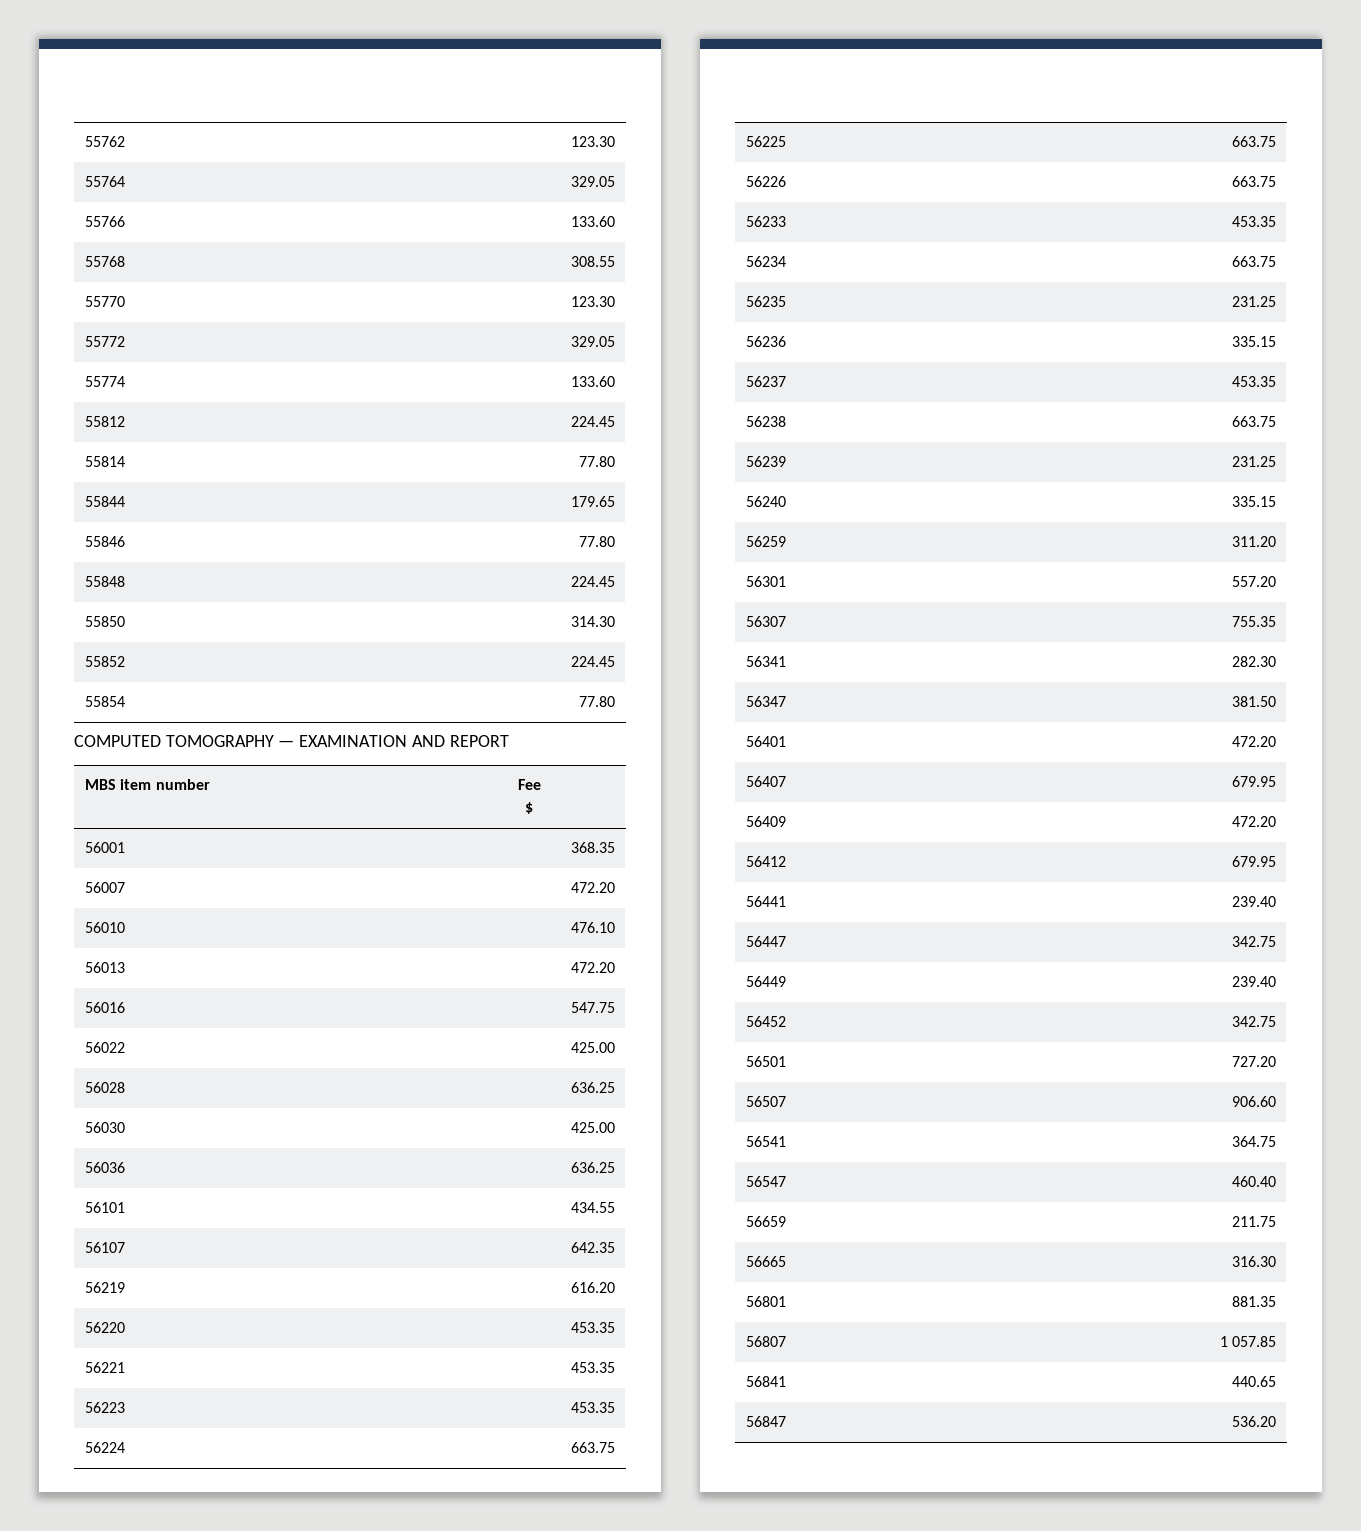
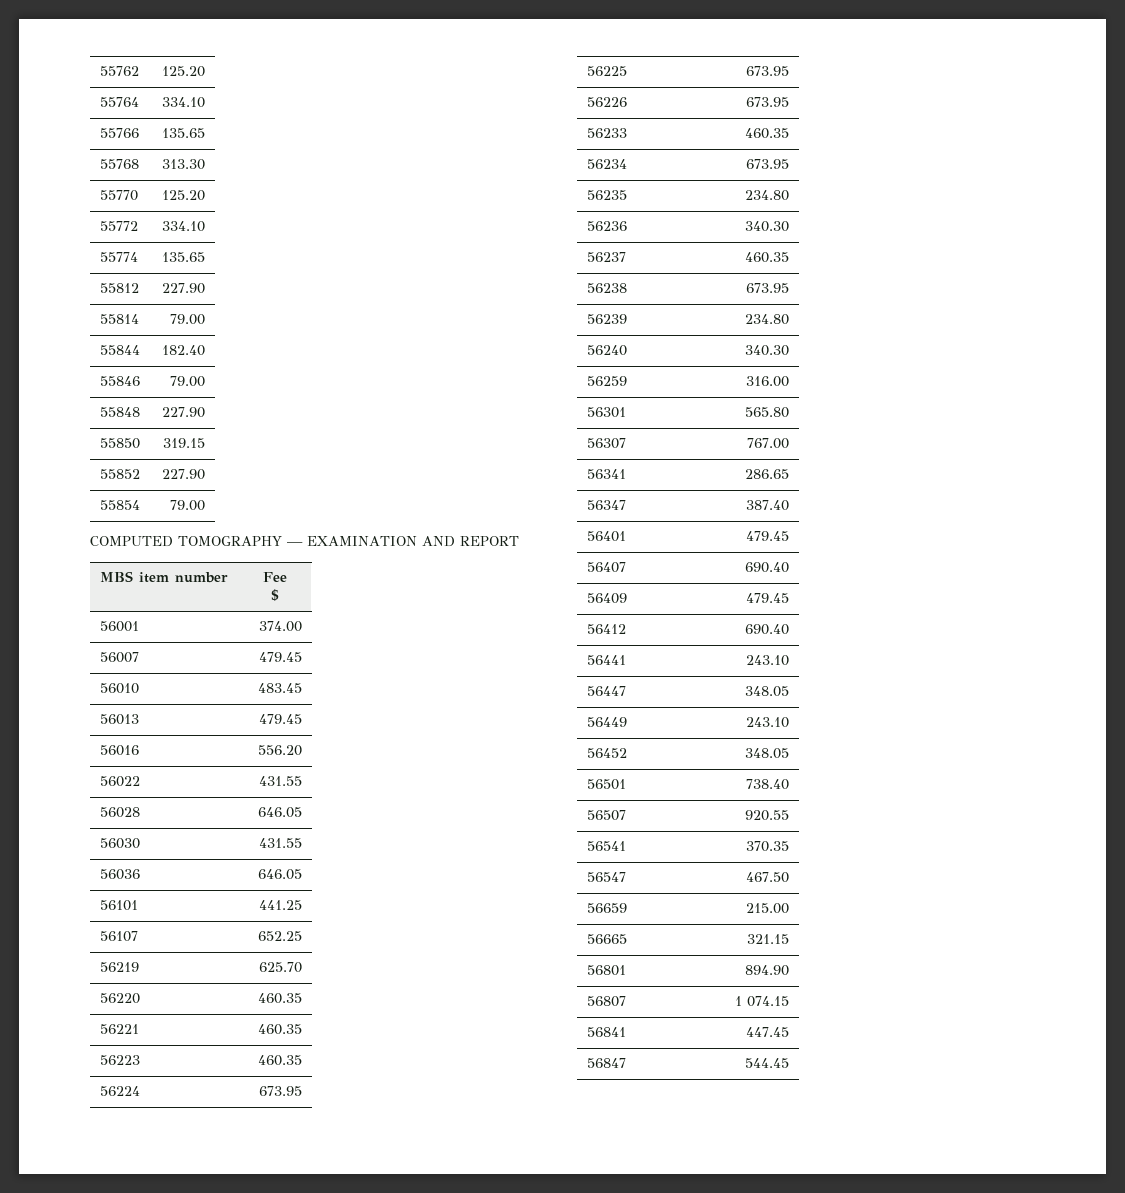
[570,136,615,147] 123.30 -> [162,66,206,77] 125.20
[570,176,615,187] 329.05 -> [162,97,206,108] 334.10
[570,216,615,227] 133.60 -> [162,128,206,138] 135.65
[570,256,615,267] 308.55 -> [162,159,206,170] 313.30
[570,296,615,307] 123.30 -> [162,190,206,201] 125.20
[570,336,615,347] 329.05 -> [162,221,206,232] 334.10
[570,376,615,387] 133.60 -> [162,252,206,262] 135.65
[570,416,615,427] 224.45 -> [162,283,206,294] 227.90
[578,456,615,467] 77.80 -> [170,314,206,325] 79.00
[570,496,615,507] 179.65 -> [162,345,206,356] 182.40
[578,536,615,547] 77.80 -> [170,376,206,387] 79.00
[570,576,615,587] 224.45 -> [162,407,206,418] 227.90
[570,616,615,627] 314.30 -> [163,438,206,448] 319.15
[570,656,615,667] 224.45 -> [162,469,206,480] 227.90
[578,696,615,707] 77.80 -> [170,500,206,511] 79.00
[570,842,615,853] 368.35 -> [259,621,303,632] 374.00
[570,882,615,893] 472.20 -> [259,652,303,662] 479.45
[570,922,615,933] 476.10 -> [258,683,303,693] 483.45
[570,962,615,973] 472.20 -> [259,714,303,724] 479.45
[570,1002,615,1013] 547.75 -> [258,745,303,756] 556.20
[570,1042,615,1053] 425.00 -> [259,776,303,786] 431.55
[570,1082,615,1093] 636.25 -> [258,807,303,818] 646.05
[570,1122,615,1133] 425.00 -> [259,838,303,848] 431.55
[570,1162,615,1173] 636.25 -> [258,869,303,880] 646.05
[570,1202,615,1213] 434.55 -> [259,900,303,910] 441.25
[570,1242,615,1253] 642.35 -> [258,931,303,941] 652.25
[570,1282,615,1293] 616.20 -> [259,962,303,973] 625.70
[570,1322,615,1333] 453.35 -> [258,993,303,1004] 460.35
[570,1362,615,1373] 453.35 -> [258,1024,303,1035] 460.35
[570,1402,615,1413] 453.35 -> [258,1055,303,1066] 460.35
[570,1442,615,1453] 663.75 -> [259,1086,303,1096] 673.95
[1231,136,1276,147] 663.75 -> [746,66,790,76] 673.95
[1231,176,1276,187] 663.75 -> [746,97,790,107] 673.95
[1231,216,1276,227] 453.35 -> [745,128,790,139] 460.35
[1231,256,1276,267] 663.75 -> [746,159,790,169] 673.95
[1231,296,1276,307] 231.25 -> [745,190,790,201] 234.80
[1231,336,1276,347] 335.15 -> [745,221,790,232] 340.30
[1231,376,1276,387] 453.35 -> [745,252,790,263] 460.35
[1231,416,1276,427] 663.75 -> [746,283,790,293] 673.95
[1231,456,1276,467] 231.25 -> [745,314,790,325] 234.80
[1231,496,1276,507] 335.15 -> [745,345,790,356] 340.30
[1231,536,1276,547] 311.20 -> [746,376,790,387] 316.00
[1231,576,1276,587] 557.20 -> [745,407,790,418] 565.80
[1231,616,1276,627] 755.35 -> [747,438,790,449] 767.00
[1231,656,1276,667] 282.30 -> [745,469,790,479] 286.65
[1231,696,1276,707] 381.50 -> [746,500,790,511] 387.40
[1231,736,1276,747] 472.20 -> [746,531,790,541] 479.45
[1231,776,1276,787] 679.95 -> [745,562,790,573] 690.40
[1231,816,1276,827] 472.20 -> [746,593,790,603] 479.45
[1231,856,1276,867] 679.95 -> [745,624,790,635] 690.40
[1231,896,1276,907] 239.40 -> [746,655,790,666] 243.10
[1231,936,1276,947] 342.75 -> [745,686,790,697] 348.05
[1231,976,1276,987] 239.40 -> [746,717,790,728] 243.10
[1231,1016,1276,1027] 342.75 -> [745,748,790,759] 348.05
[1231,1056,1276,1067] 727.20 -> [746,779,790,790] 738.40
[1231,1096,1276,1107] 906.60 -> [745,810,790,821] 920.55
[1231,1136,1276,1147] 364.75 -> [746,841,790,852] 370.35
[1231,1176,1276,1187] 460.40 -> [746,872,790,883] 467.50
[1231,1216,1276,1227] 211.75 -> [746,903,790,914] 215.00
[1231,1256,1276,1267] 316.30 -> [747,934,790,944] 321.15
[1231,1296,1276,1307] 881.35 -> [745,965,790,976] 894.90
[1231,1336,1276,1347] 057.85 -> [747,996,790,1007] 074.15
[1231,1376,1276,1387] 440.65 -> [746,1027,790,1037] 447.45
[1231,1416,1276,1427] 536.20 -> [745,1058,790,1068] 544.45

